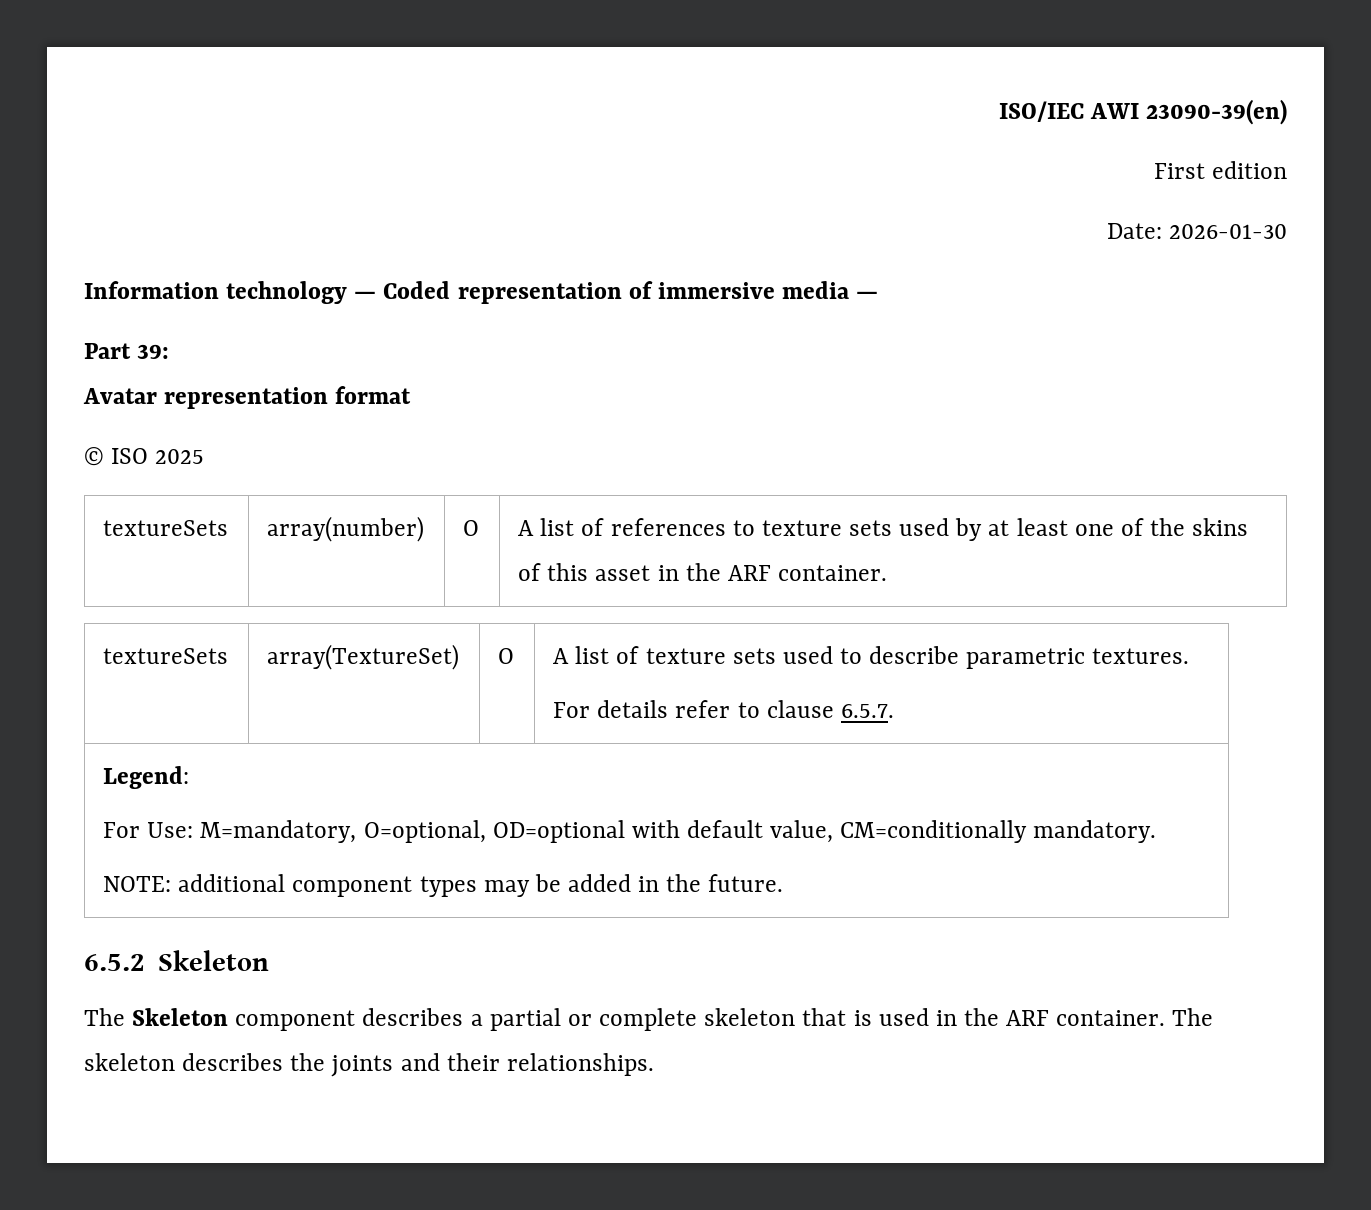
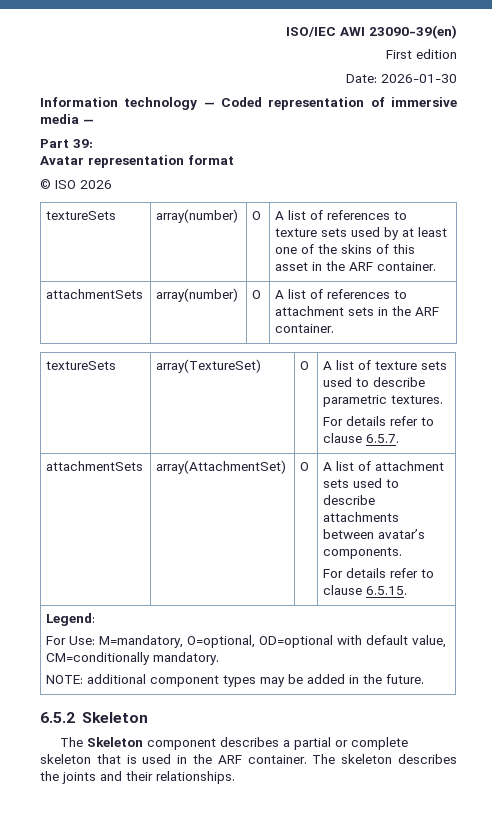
[155,449,205,464] 2025 -> [80,180,112,189] 2026
(887, 573) none -> [46,289,144,299] [156,288,239,302] [252,290,262,299] [275,289,408,299] [275,306,440,316] [275,324,335,333] // attachmentSets | array(number) | O | A list of references to attachment sets in the ARF container.
(894, 711) none -> [46,461,144,471] [156,460,287,474] [300,462,310,471] [323,461,445,471] [323,478,400,488] [323,495,376,505] [323,512,400,522] [323,529,426,539] [323,547,403,559] [323,568,435,578] [323,585,408,595] // attachmentSets | array(AttachmentSet) | O | A list of attachment sets used to describe attachments between avatar’s components. // For details refer to clause 6.5.15.

